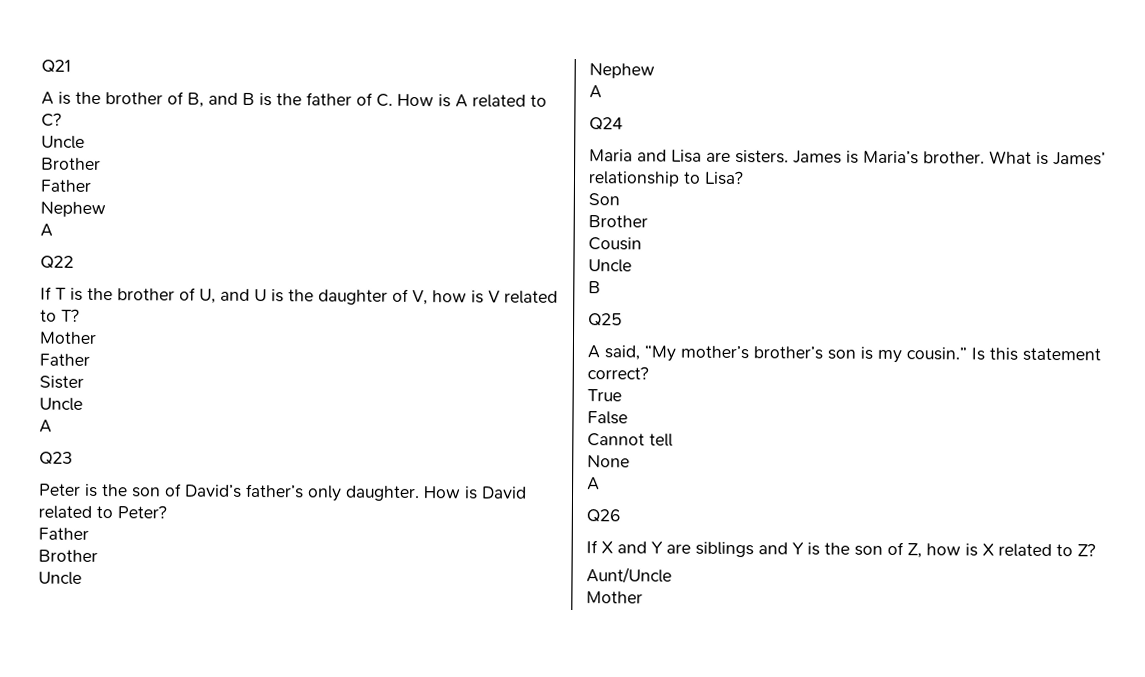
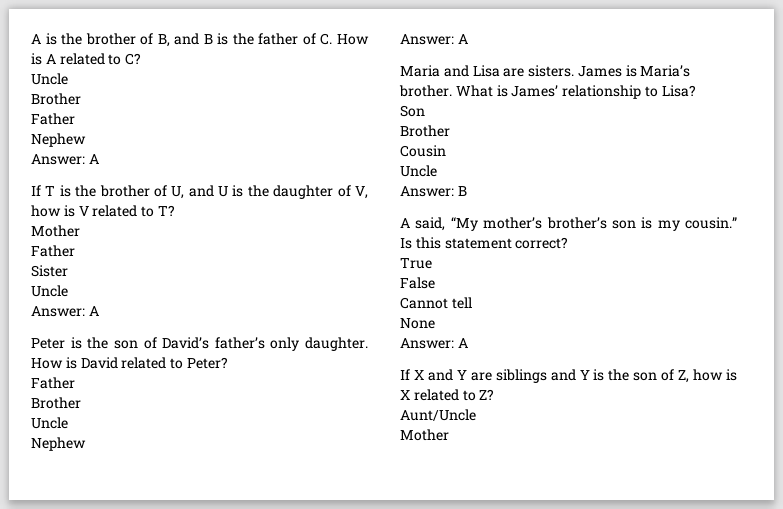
[41,59,71,73] Q21 // -> (31, 39) none
[40,223,53,237] [40,255,74,269] A // Q22 -> [31,154,99,165] Answer: A
[39,419,52,433] [39,451,73,465] A // Q23 -> [31,306,99,317] Answer: A
[589,85,602,99] [589,117,623,131] A // Q24 -> [400,34,468,45] Answer: A
[588,281,601,294] [588,313,623,327] B // Q25 -> [400,186,467,197] Answer: B
[587,477,600,491] [586,509,621,523] A // Q26 -> [400,338,468,349] Answer: A

